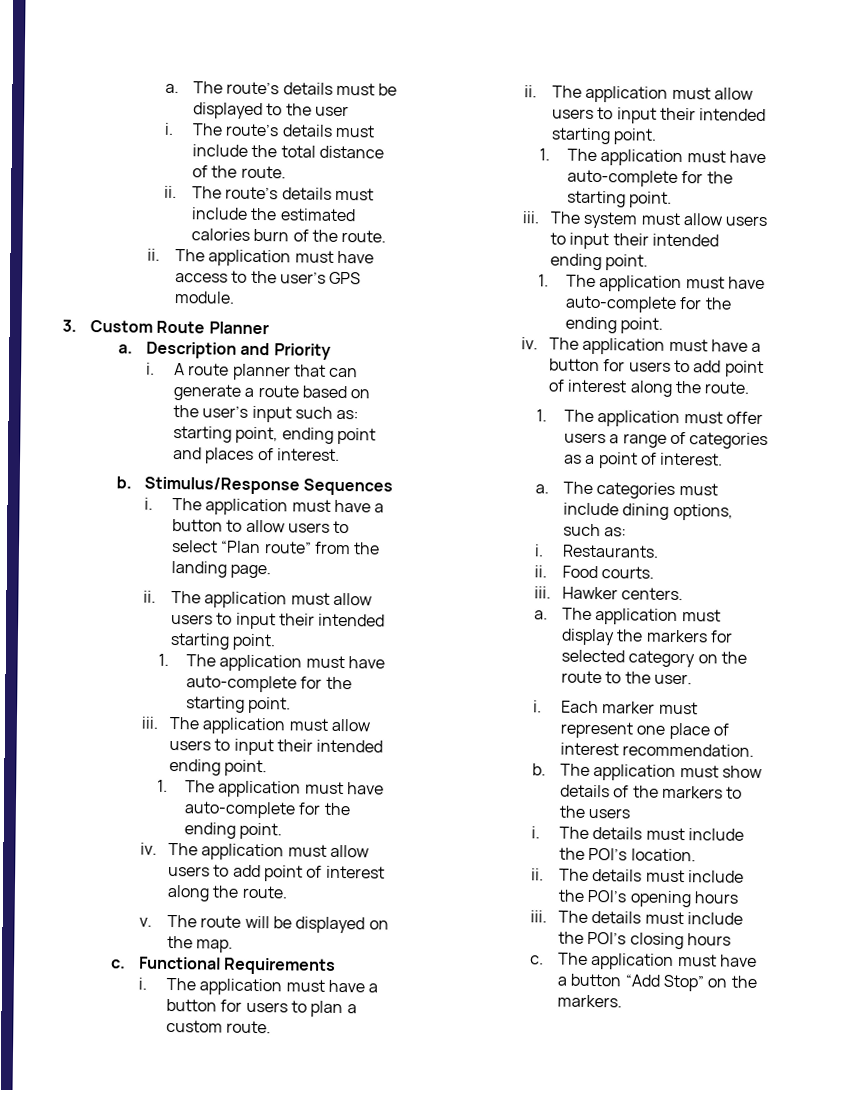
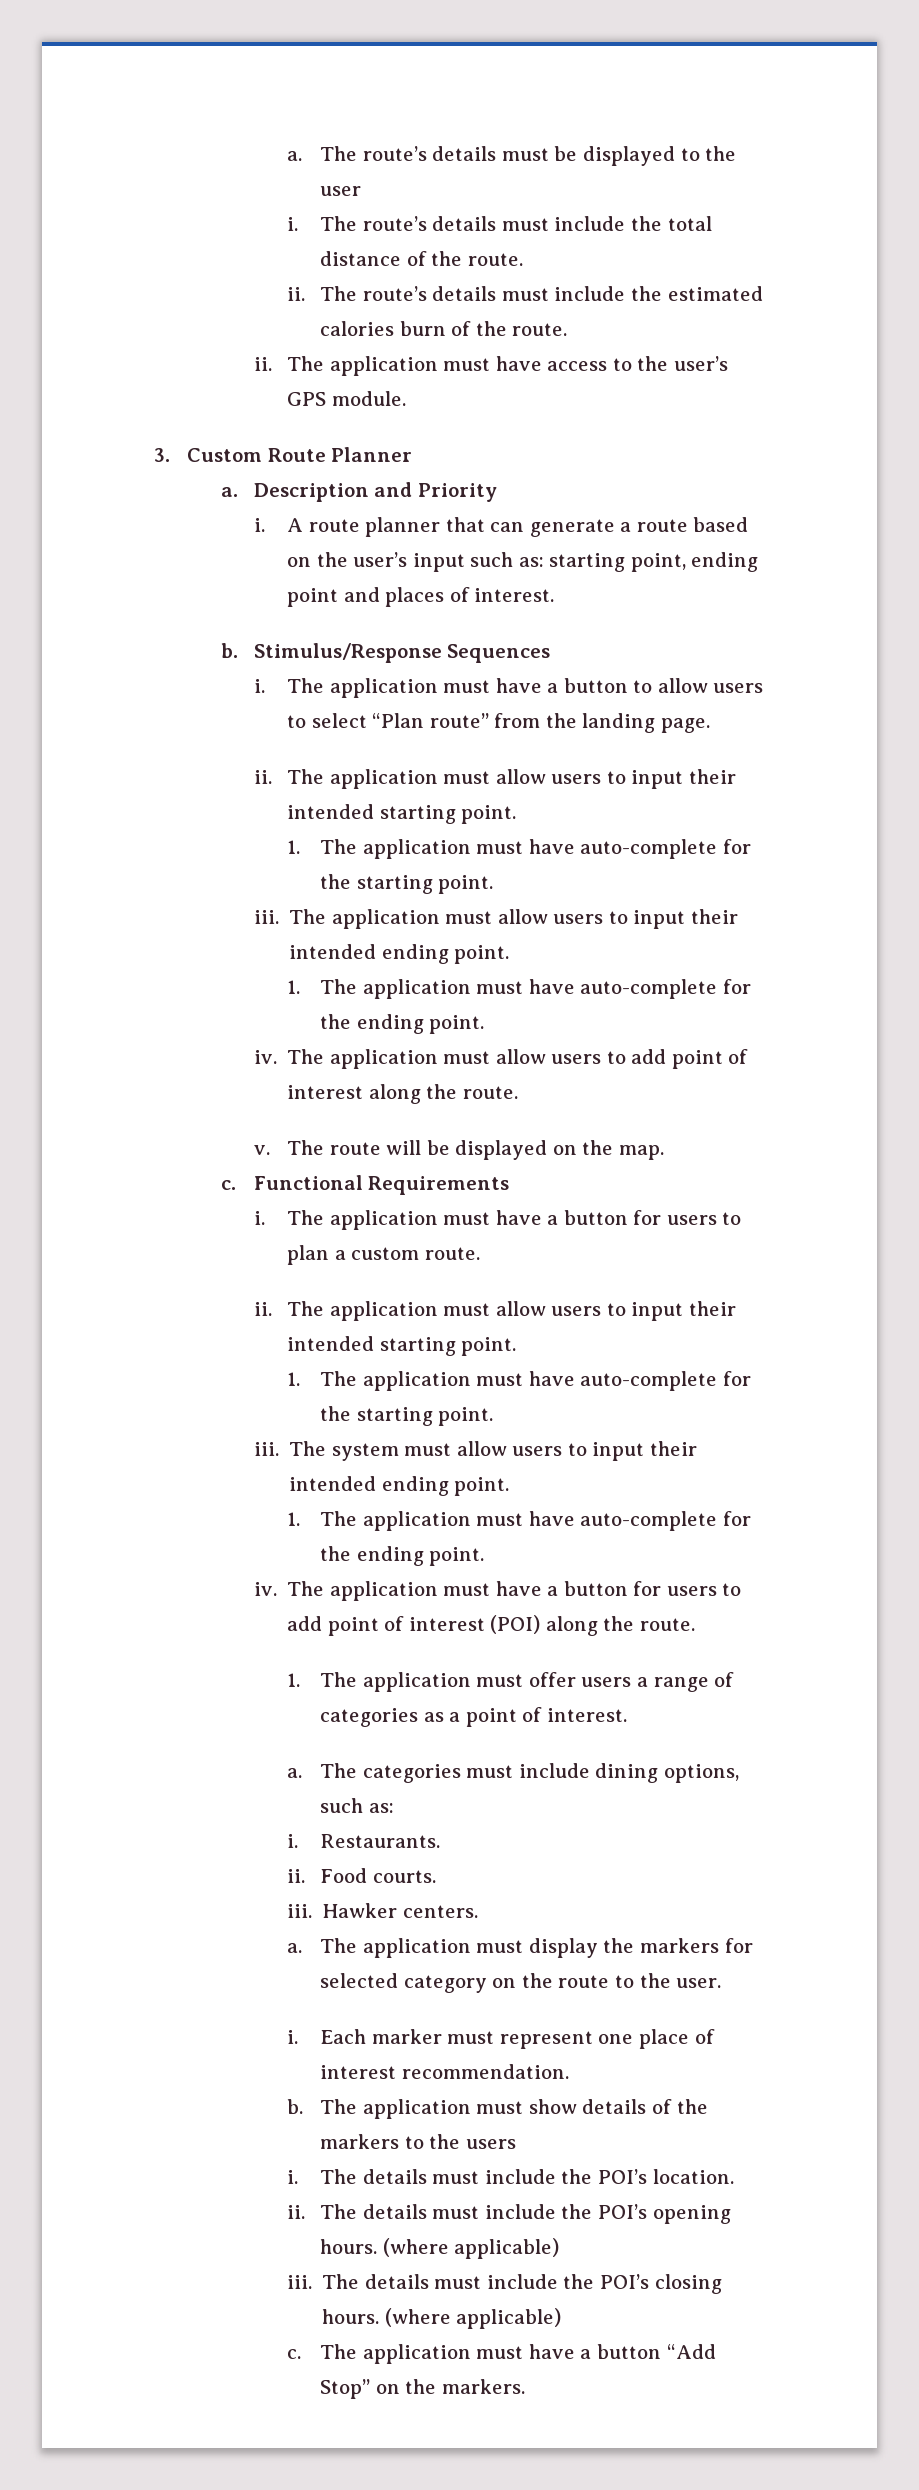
(628, 386) none -> [490,1615,541,1634] (POI)
[693,891,738,904] hours -> [320,2238,560,2259] hours. (where applicable)
[686,933,731,946] hours -> [322,2308,562,2329] hours. (where applicable)

